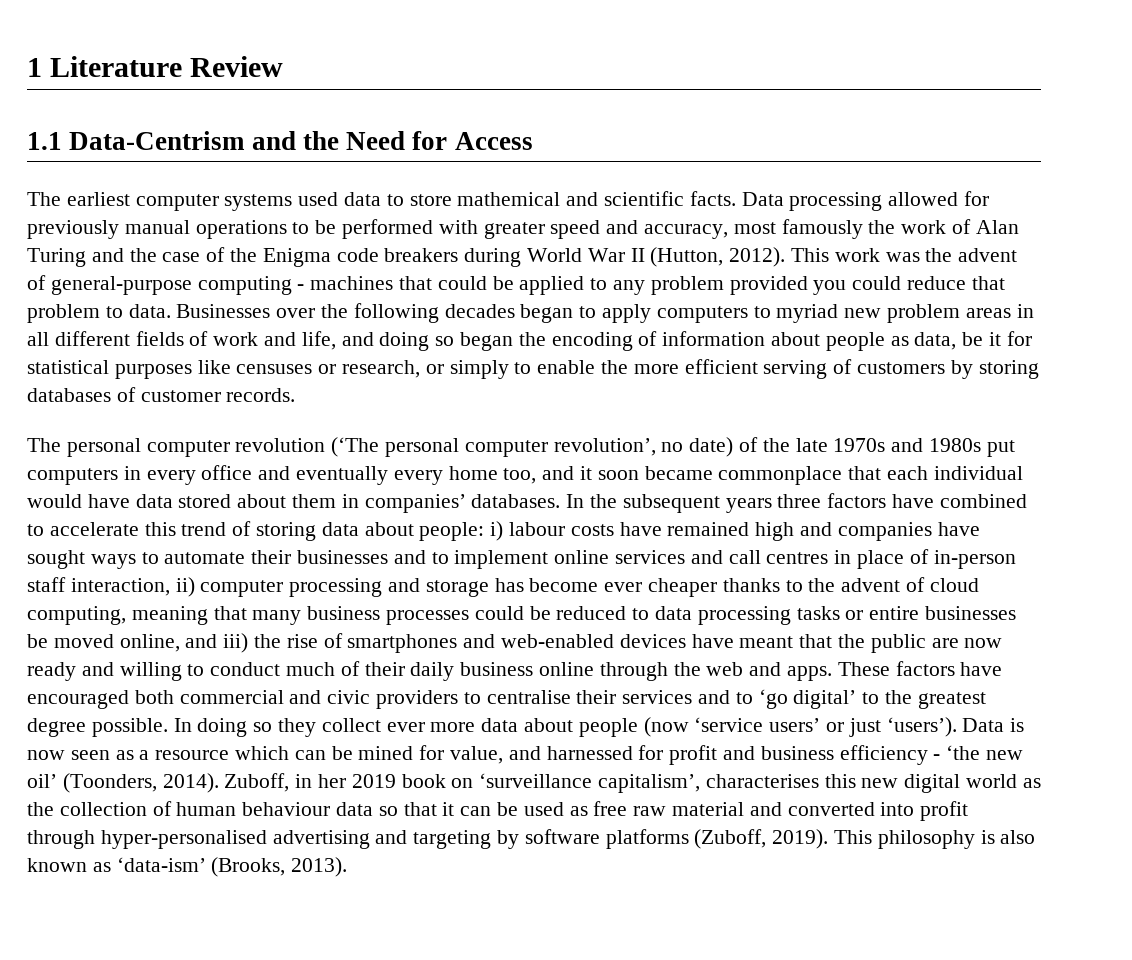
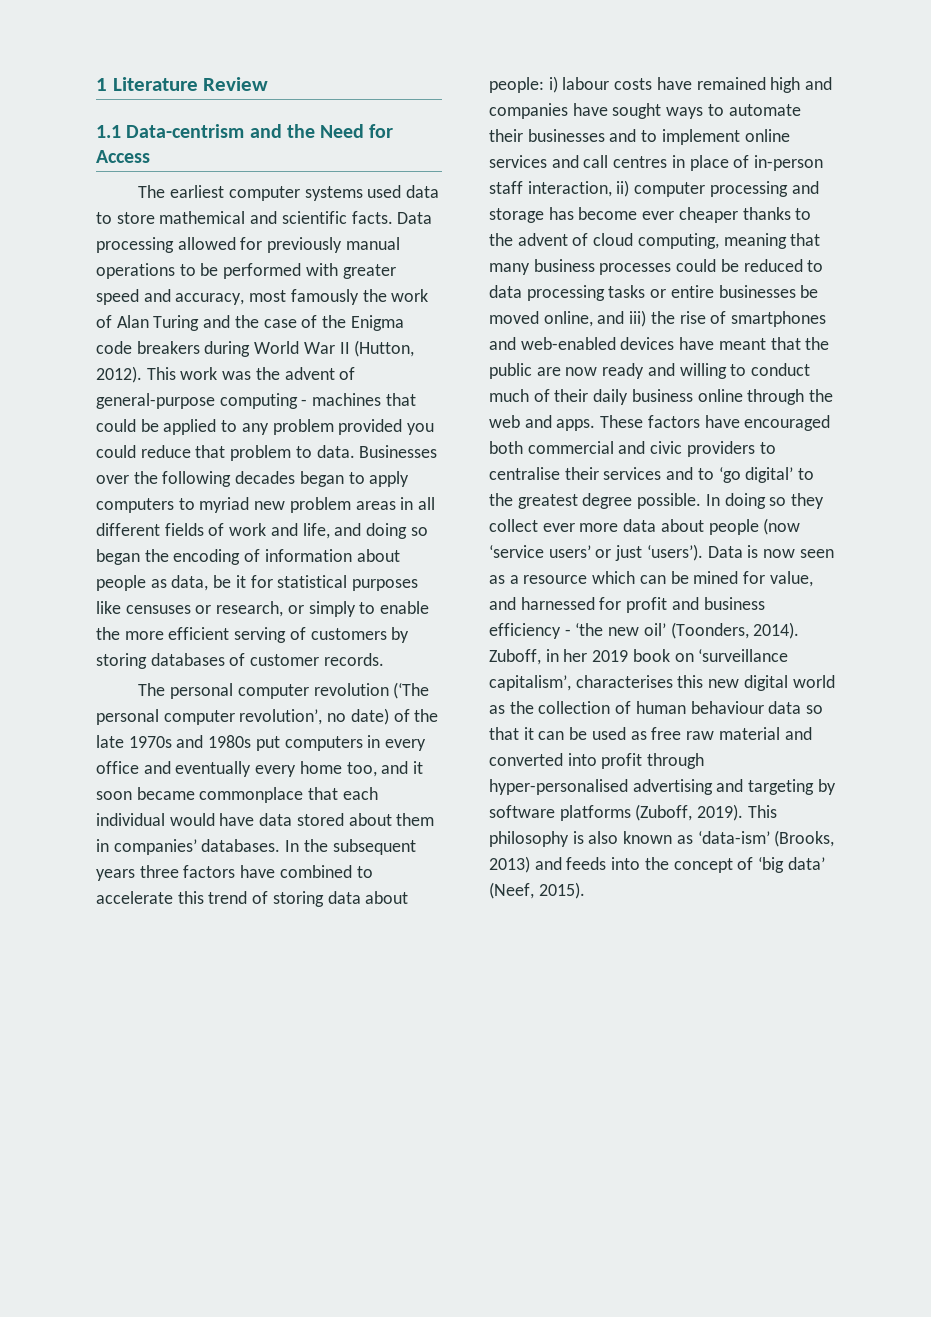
[69,131,246,150] Data-Centrism -> [126,124,245,138] Data-centrism
[291,857,348,877] 2013). -> [489,856,825,873] [489,882,585,899] 2013) and feeds into the concept of ‘big data’ (Neef, 2015).

